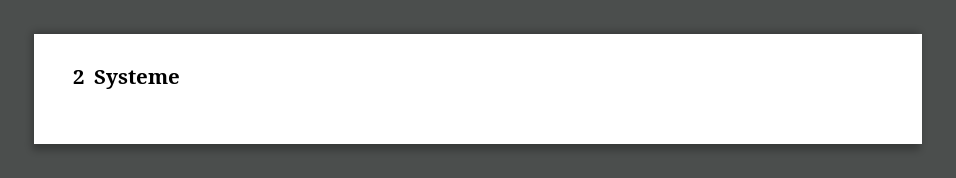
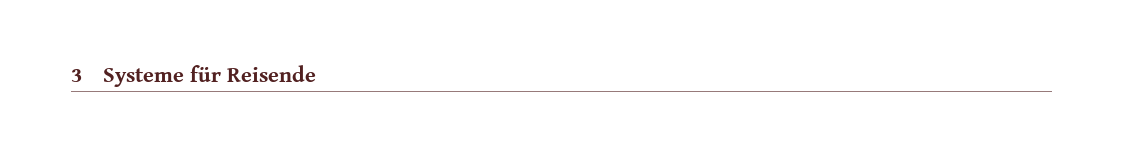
[73,70,180,89] 2 Systeme -> [71,65,317,87] 3 Systeme für Reisende

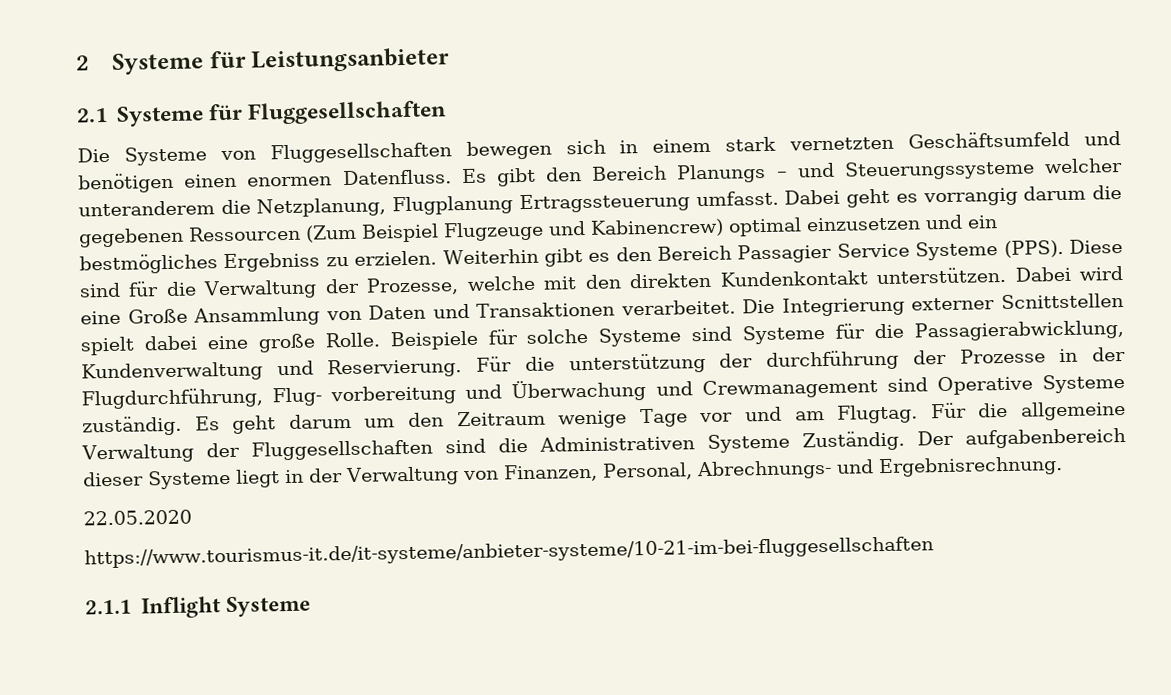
[71,65,317,87] 3 Systeme für Reisende -> [76,47,451,75] [76,100,448,127] [77,130,1121,166] [78,157,1123,194] [78,184,1123,218] [78,214,998,248] [79,238,1124,275] [79,265,1123,300] [80,292,1124,327] [80,319,1125,356] [81,346,1127,383] [81,373,1125,410] [82,400,1126,437] [81,427,1126,464] [83,456,1063,490] [83,509,192,526] [84,536,934,569] [85,595,311,619] 2 Systeme für Leistungsanbieter // 2.1 Systeme für Fluggesellschaften // Die Systeme von Fluggesellschaften bewegen sich in einem stark vernetzten Geschäftsumfeld und benötigen einen enormen Datenfluss. Es gibt den Bereich Planungs – und Steuerungssysteme welcher unteranderem die Netzplanung, Flugplanung Ertragssteuerung umfasst. Dabei geht es vorrangig darum die gegebenen Ressourcen (Zum Beispiel Flugzeuge und Kabinencrew) optimal einzusetzen und ein bestmögliches Ergebniss zu erzielen. Weiterhin gibt es den Bereich Passagier Service Systeme (PPS). Diese sind für die Verwaltung der Prozesse, welche mit den direkten Kundenkontakt unterstützen. Dabei wird eine Große Ansammlung von Daten und Transaktionen verarbeitet. Die Integrierung externer Scnittstellen spielt dabei eine große Rolle. Beispiele für solche Systeme sind Systeme für die Passagierabwicklung, Kundenverwaltung und Reservierung. Für die unterstützung der durchführung der Prozesse in der Flugdurchführung, Flug- vorbereitung und Überwachung und Crewmanagement sind Operative Systeme zuständig. Es geht darum um den Zeitraum wenige Tage vor und am Flugtag. Für die allgemeine Verwaltung der Fluggesellschaften sind die Administrativen Systeme Zuständig. Der aufgabenbereich dieser Systeme liegt in der Verwaltung von Finanzen, Personal, Abrechnungs- und Ergebnisrechnung. // 22.05.2020 // https://www.tourismus-it.de/it-systeme/anbieter-systeme/10-21-im-bei-fluggesellschaften // 2.1.1 Inflight Systeme

